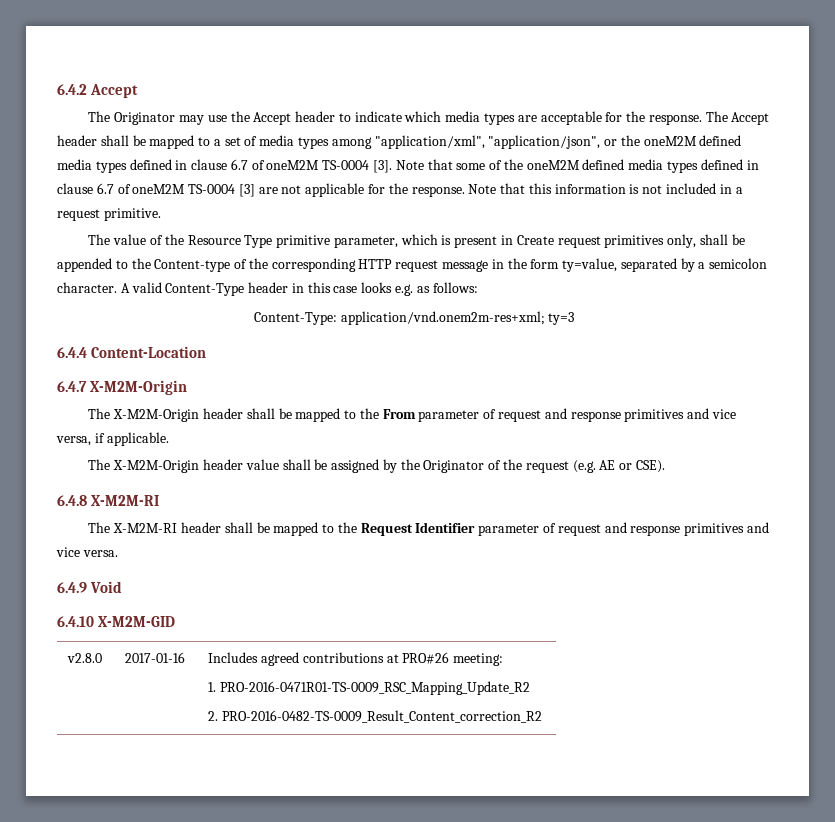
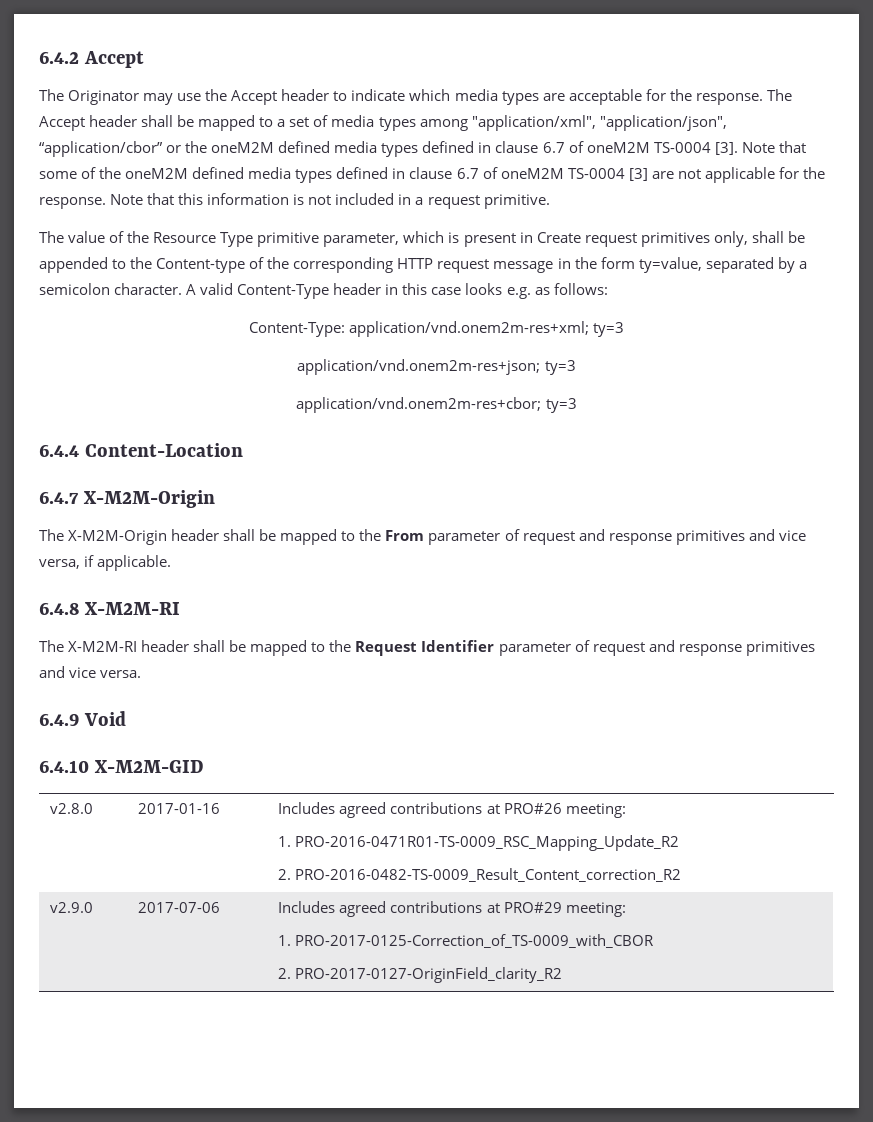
(601, 142) none -> [39,141,163,157] “application/cbor”
(575, 318) none -> [297,359,576,375] [296,397,577,413] // application/vnd.onem2m-res+json; ty=3 // application/vnd.onem2m-res+cbor; ty=3
[88,459,665,473] // The X-M2M-Origin header value shall be assigned by the Originator of the request (e.g. AE or CSE). -> (172, 563) none
(542, 716) none -> [50,902,94,913] [138,902,221,913] [278,901,626,917] [278,934,655,948] [278,967,563,983] // v2.9.0 | 2017-07-06 | Includes agreed contributions at PRO#29 meeting: // 1. PRO-2017-0125-Correction_of_TS-0009_with_CBOR // 2. PRO-2017-0127-OriginField_clarity_R2

